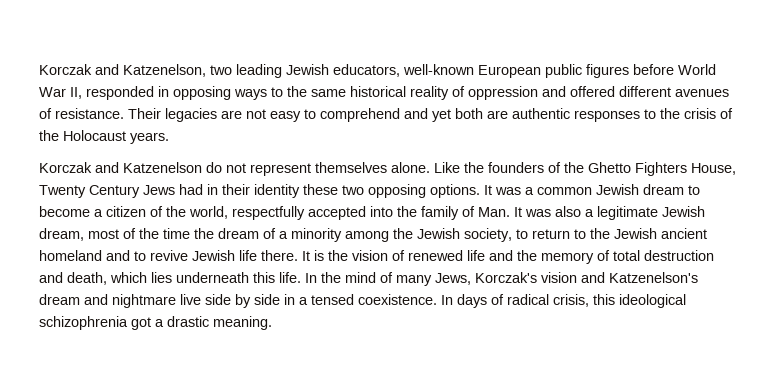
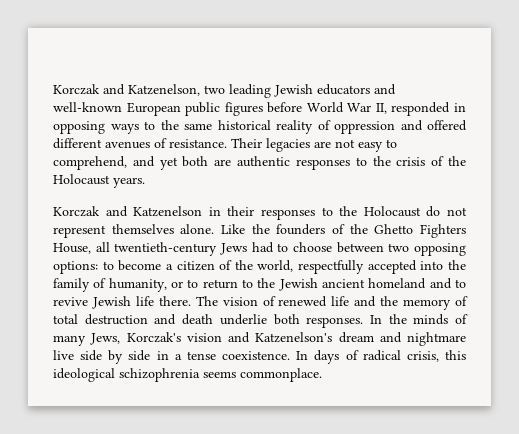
[333,64,400,77] educators, -> [317,84,396,95] educators and
[320,108,400,122] comprehend -> [53,156,127,170] comprehend,
(202, 167) none -> [208,206,421,220] in their responses to the Holocaust
[39,184,684,198] Twenty Century Jews had in their identity these two opposing options. It was a common Jewish dream -> [95,242,466,256] [53,261,98,274] all twentieth-century Jews had to choose between two opposing options:
[478,206,705,220] [39,228,512,242] Man. It was also a legitimate Jewish dream, most of the time the dream of a minority among the Jewish society, -> [108,278,183,292] humanity, or
[302,250,348,261] It is the -> [195,296,218,306] The
[67,272,301,285] death, which lies underneath this life. -> [182,314,364,328] death underlie both responses.
[345,272,376,283] mind -> [413,314,449,325] minds
[311,294,354,305] tensed -> [186,351,216,360] tense
[131,316,272,330] got a drastic meaning. -> [203,368,322,382] seems commonplace.

